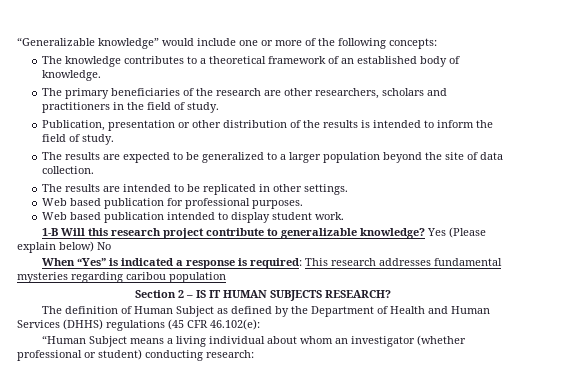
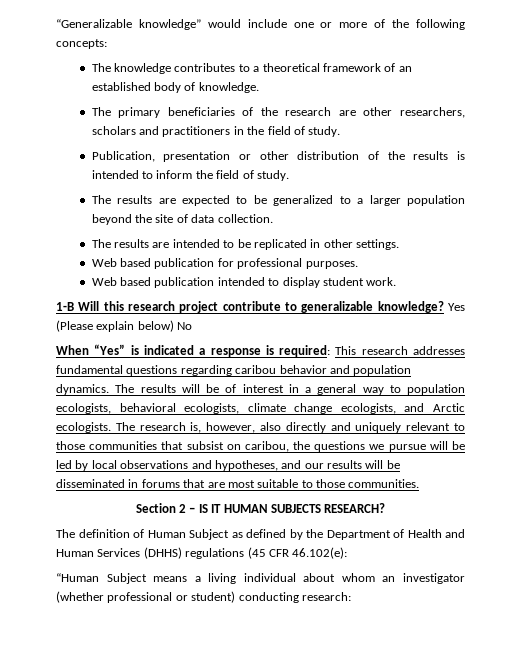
[17,272,68,283] mysteries -> [126,365,178,376] questions
[169,272,226,283] population -> [279,365,412,376] [56,384,465,395] [56,403,465,414] [56,422,466,433] [56,441,466,452] [56,460,400,471] [56,479,420,488] behavior and population dynamics. The results will be of interest in a general way to population ecologists, behavioral ecologists, climate change ecologists, and Arctic ecologists. The research is, however, also directly and uniquely relevant to those communities that subsist on caribou, the questions we pursue will be led by local observations and hypotheses, and our results will be disseminated in forums that are most suitable to those communities.

